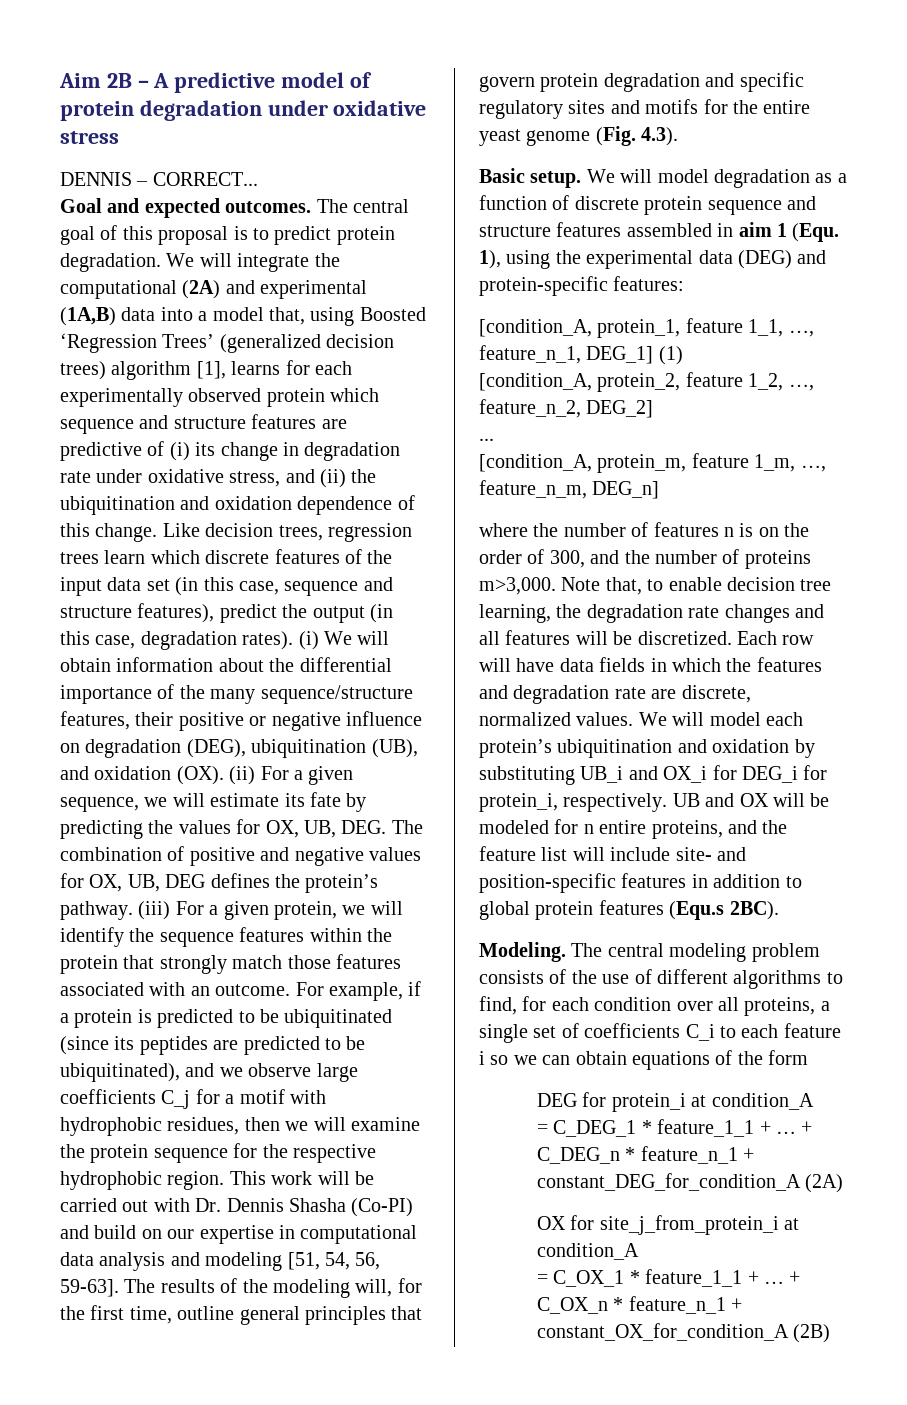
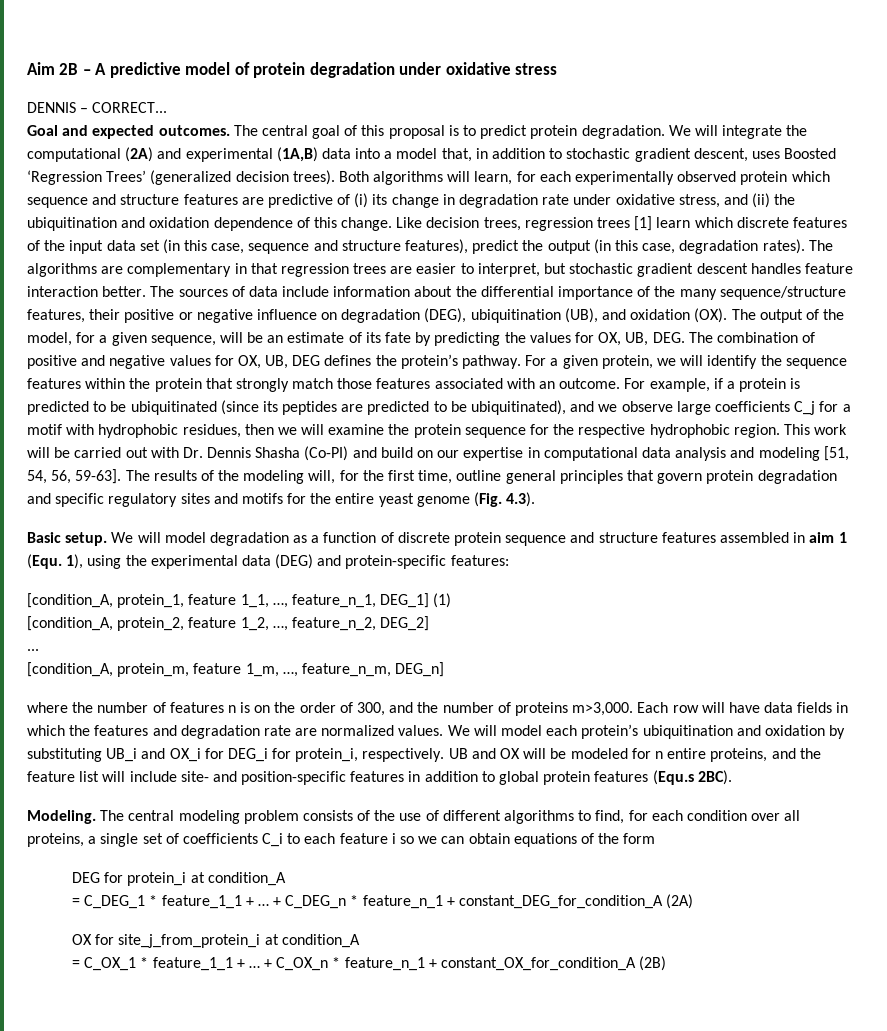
[310,307,355,326] using -> [475,148,780,162] in addition to stochastic gradient descent, uses
[60,361,281,380] trees) algorithm [1], learns -> [292,170,513,185] trees). Both algorithms will learn,
(99, 558) none -> [634,216,653,231] [1]
[298,631,390,650] [60,658,111,672] (i) We will obtain -> [808,240,833,251] [27,263,853,277] [27,286,330,297] The algorithms are complementary in that regression trees are easier to interpret, but stochastic gradient descent handles feature interaction better. The sources of data include
[229,766,354,785] [60,793,280,812] (ii) For a given sequence, we will estimate -> [731,309,845,323] [27,332,362,346] The output of the model, for a given sequence, will be an estimate of
[138,901,171,920] (iii) -> (522, 362) none
[561,577,832,595] [479,604,824,623] [479,630,732,645] Note that, to enable decision tree learning, the degradation rate changes and all features will be discretized. -> (634, 709) none
[681,685,751,703] discrete, -> (318, 732) none

